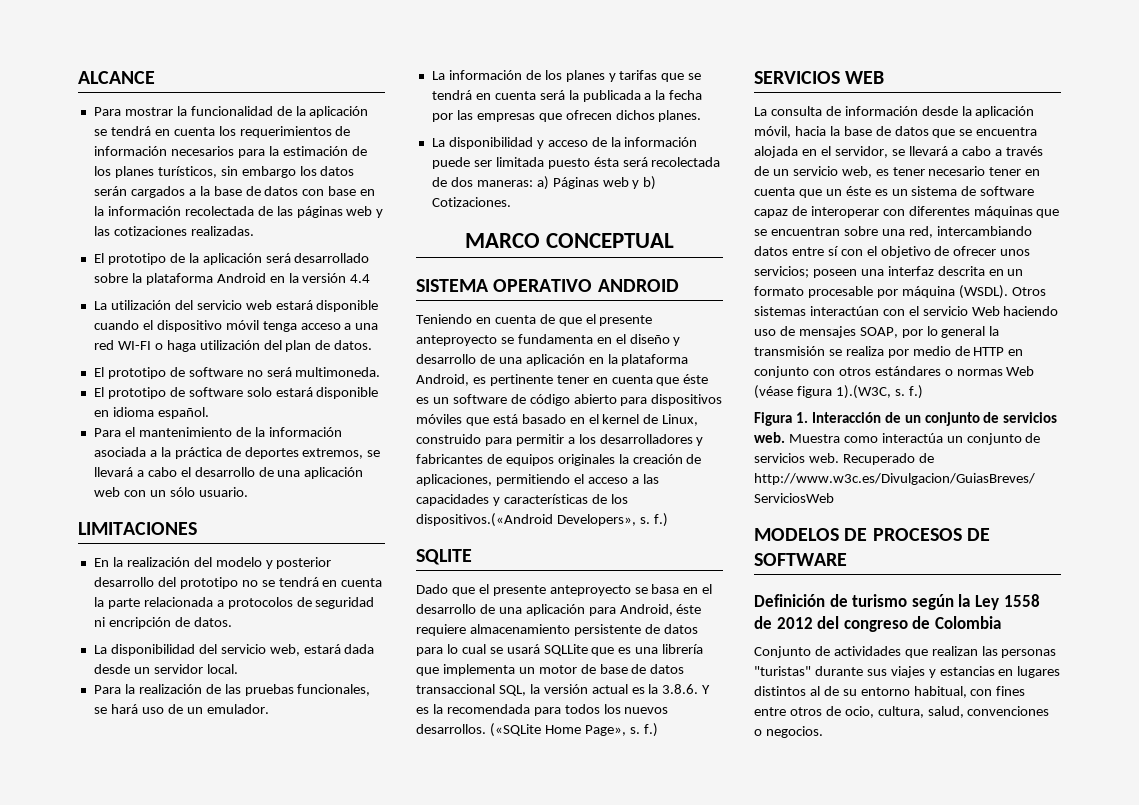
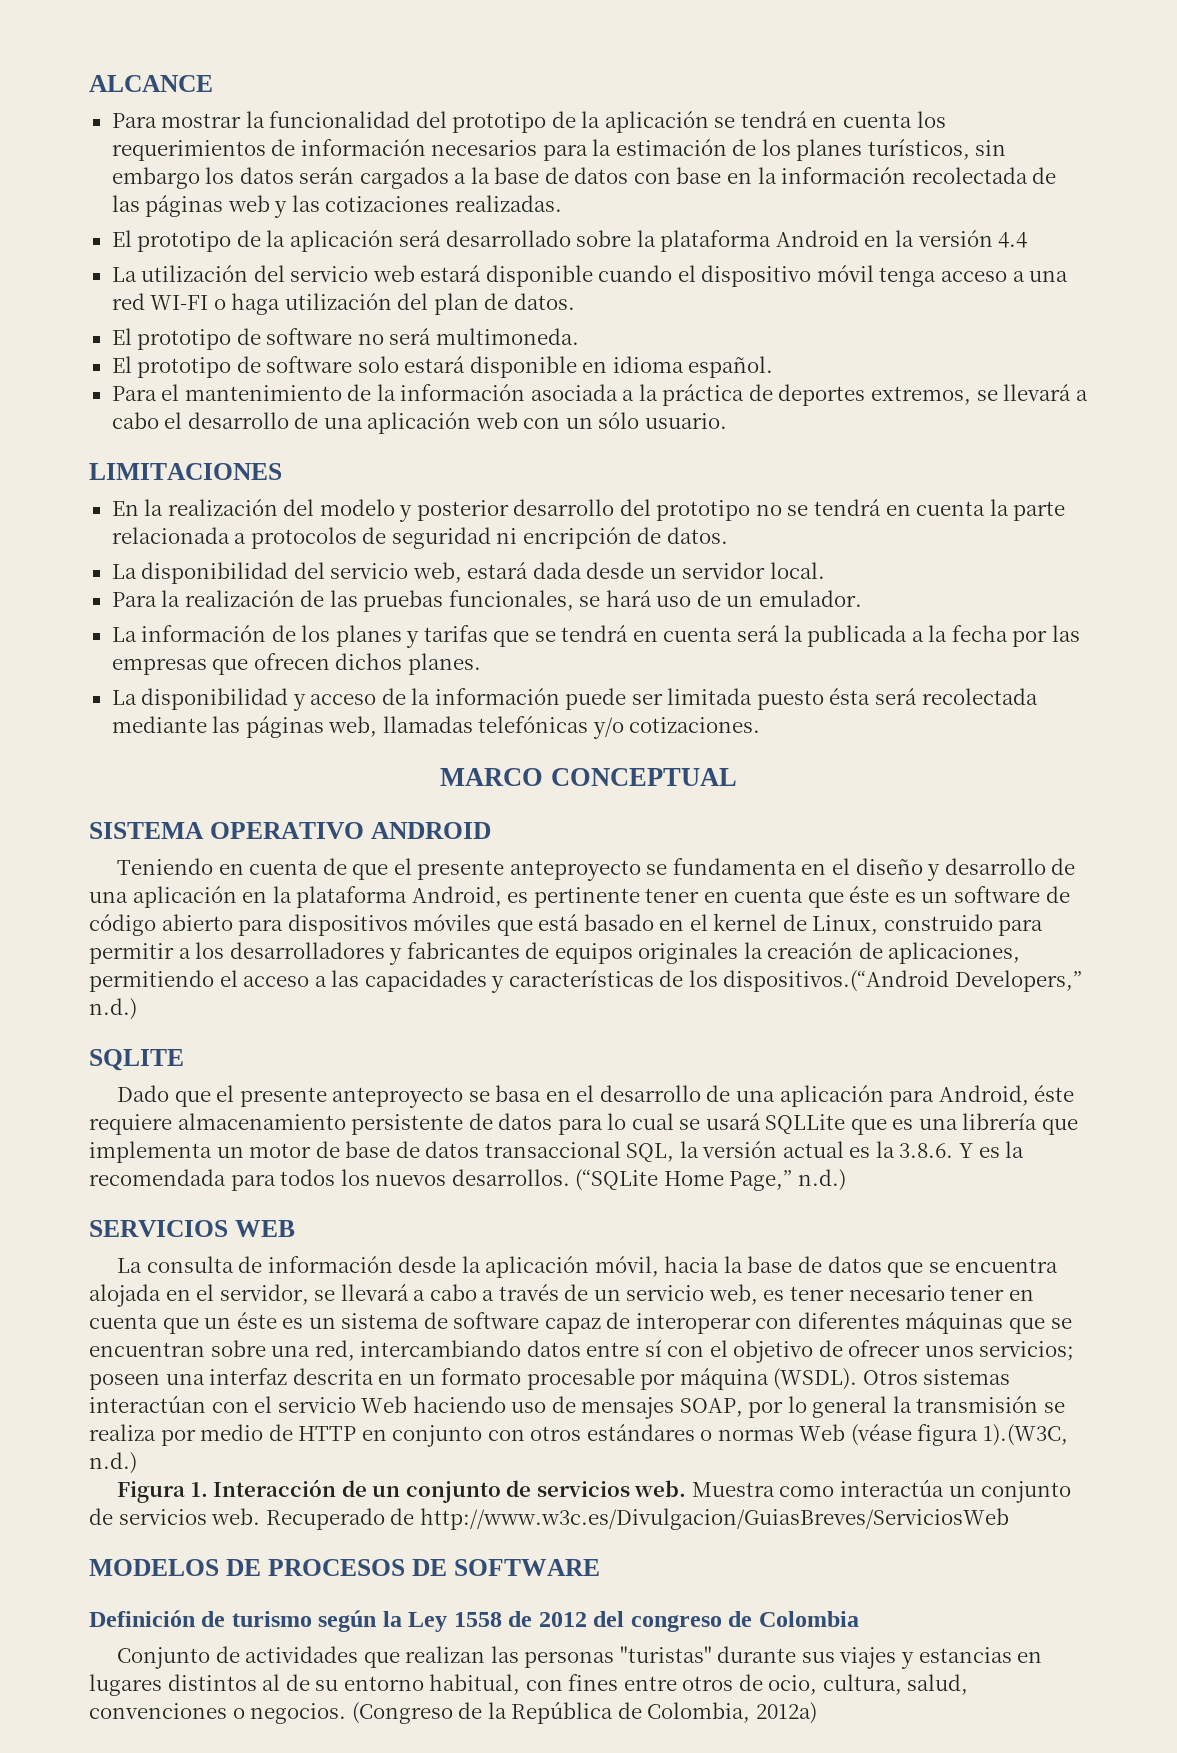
(273, 111) none -> [415,111,547,133] del prototipo
[431,176,657,190] [431,197,511,207] de dos maneras: a) Páginas web y b) Cotizaciones. -> [111,716,761,739] mediante las páginas web, llamadas telefónicas y/o cotizaciones.
[416,513,668,527] dispositivos.(«Android Developers», s. f.) -> [723,970,1082,992] [89,998,137,1020] dispositivos.(“Android Developers,” n.d.)
[489,723,658,737] («SQLite Home Page», s. f.) -> [575,1169,846,1191] (“SQLite Home Page,” n.d.)
[894,385,923,399] s. f.) -> [89,1452,137,1474] n.d.)
(823, 732) none -> [351,1701,817,1724] (Congreso de la República de Colombia, 2012a)

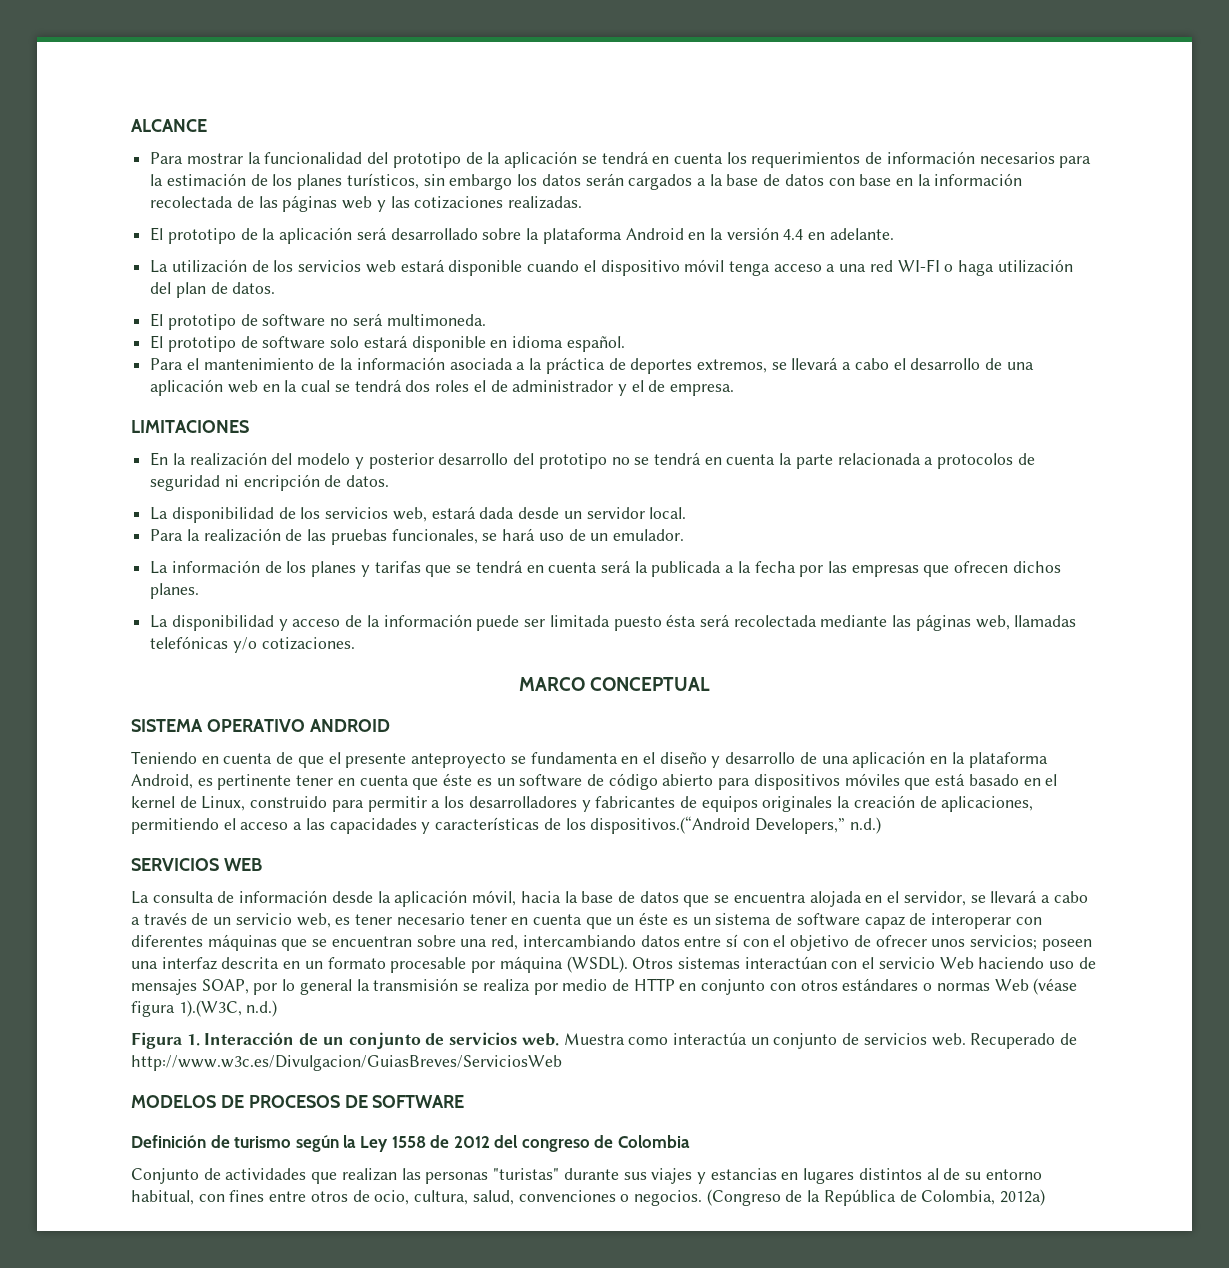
(1028, 240) none -> [808,228,894,240] en adelante.
[253,265,369,282] del servicio -> [251,260,362,272] de los servicios
[523,412,727,429] con un sólo usuario. -> [262,379,735,396] en la cual se tendrá dos roles el de administrador y el de empresa.
[293,562,409,579] del servicio -> [278,507,389,519] de los servicios
[89,1049,184,1071] [117,1085,1075,1108] [89,1113,1079,1135] [89,1141,1025,1163] [89,1169,846,1191] // SQLITE // Dado que el presente anteproyecto se basa en el desarrollo de una aplicación para Android, éste requiere almacenamiento persistente de datos para lo cual se usará SQLLite que es una librería que implementa un motor de base de datos transaccional SQL, la versión actual es la 3.8.6. Y es la recomendada para todos los nuevos desarrollos. (“SQLite Home Page,” n.d.) -> (881, 825) none

